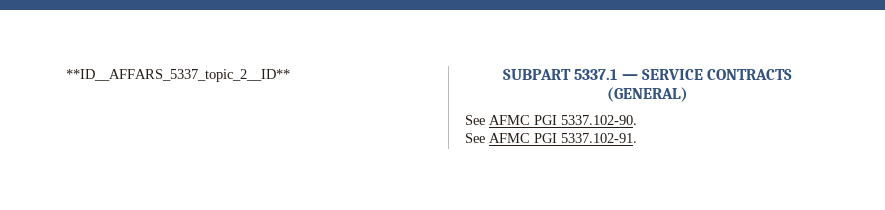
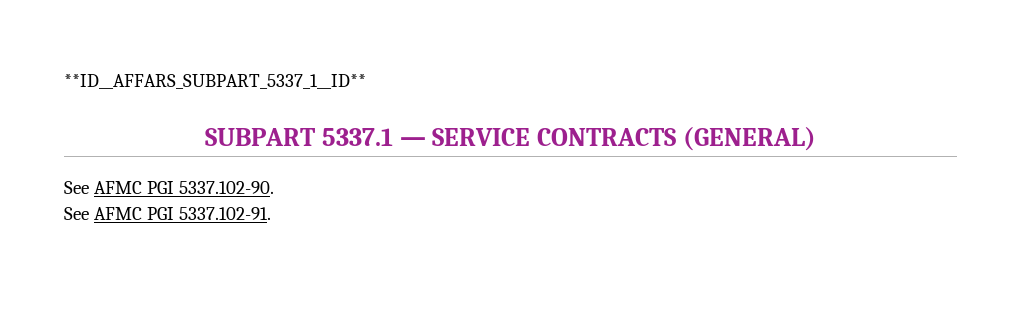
[66,69,290,82] **ID__AFFARS_5337_topic_2__ID** -> [64,74,366,89] **ID__AFFARS_SUBPART_5337_1__ID**

